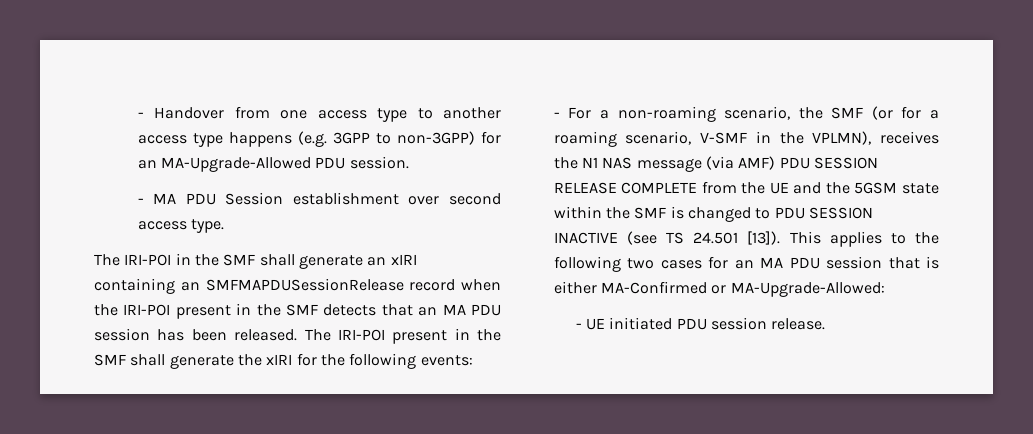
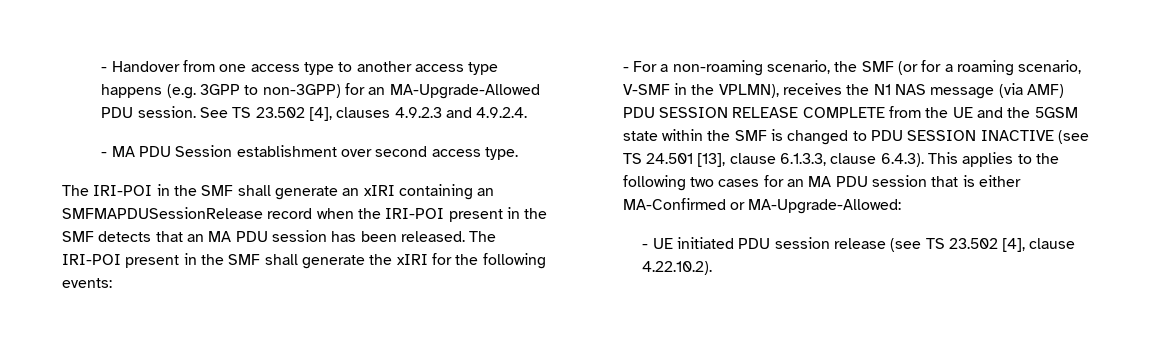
(409, 162) none -> [199,107,528,121] See TS 23.502 [4], clauses 4.9.2.3 and 4.9.2.4.
[747,231,781,245] [13]). -> [697,153,924,167] [13], clause 6.1.3.3, clause 6.4.3).
[771,318,826,330] release. -> [833,238,1076,252] [642,261,713,275] release (see TS 23.502 [4], clause 4.22.10.2).

